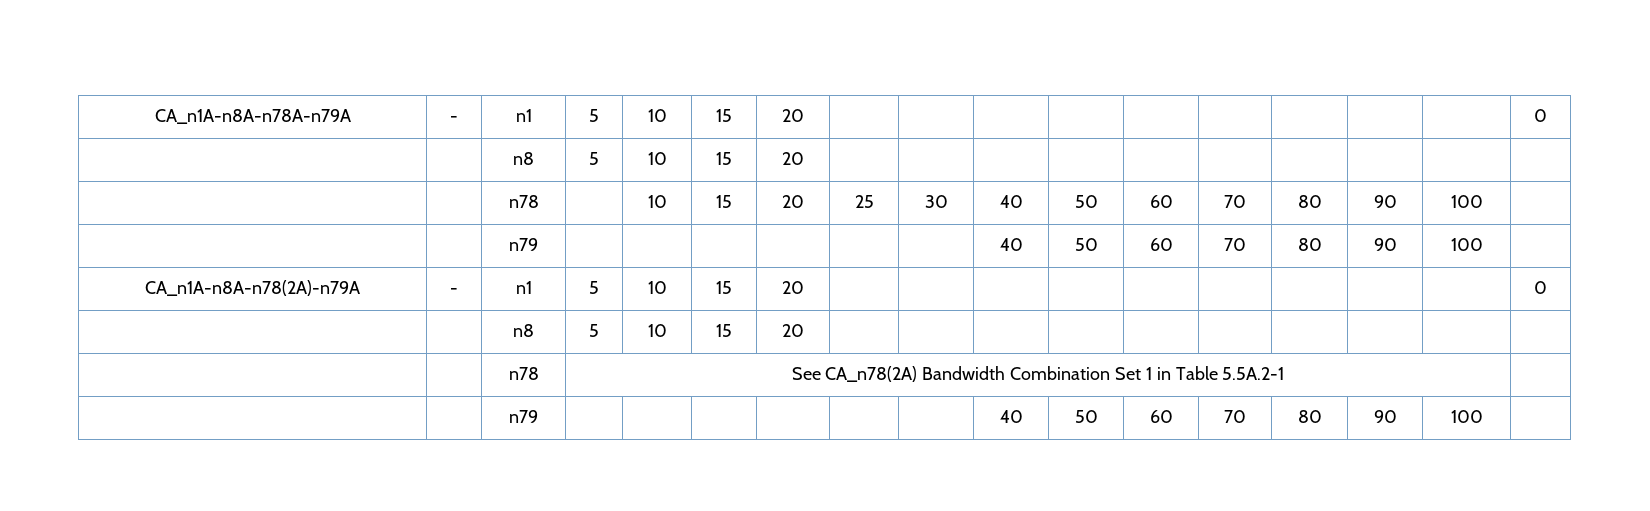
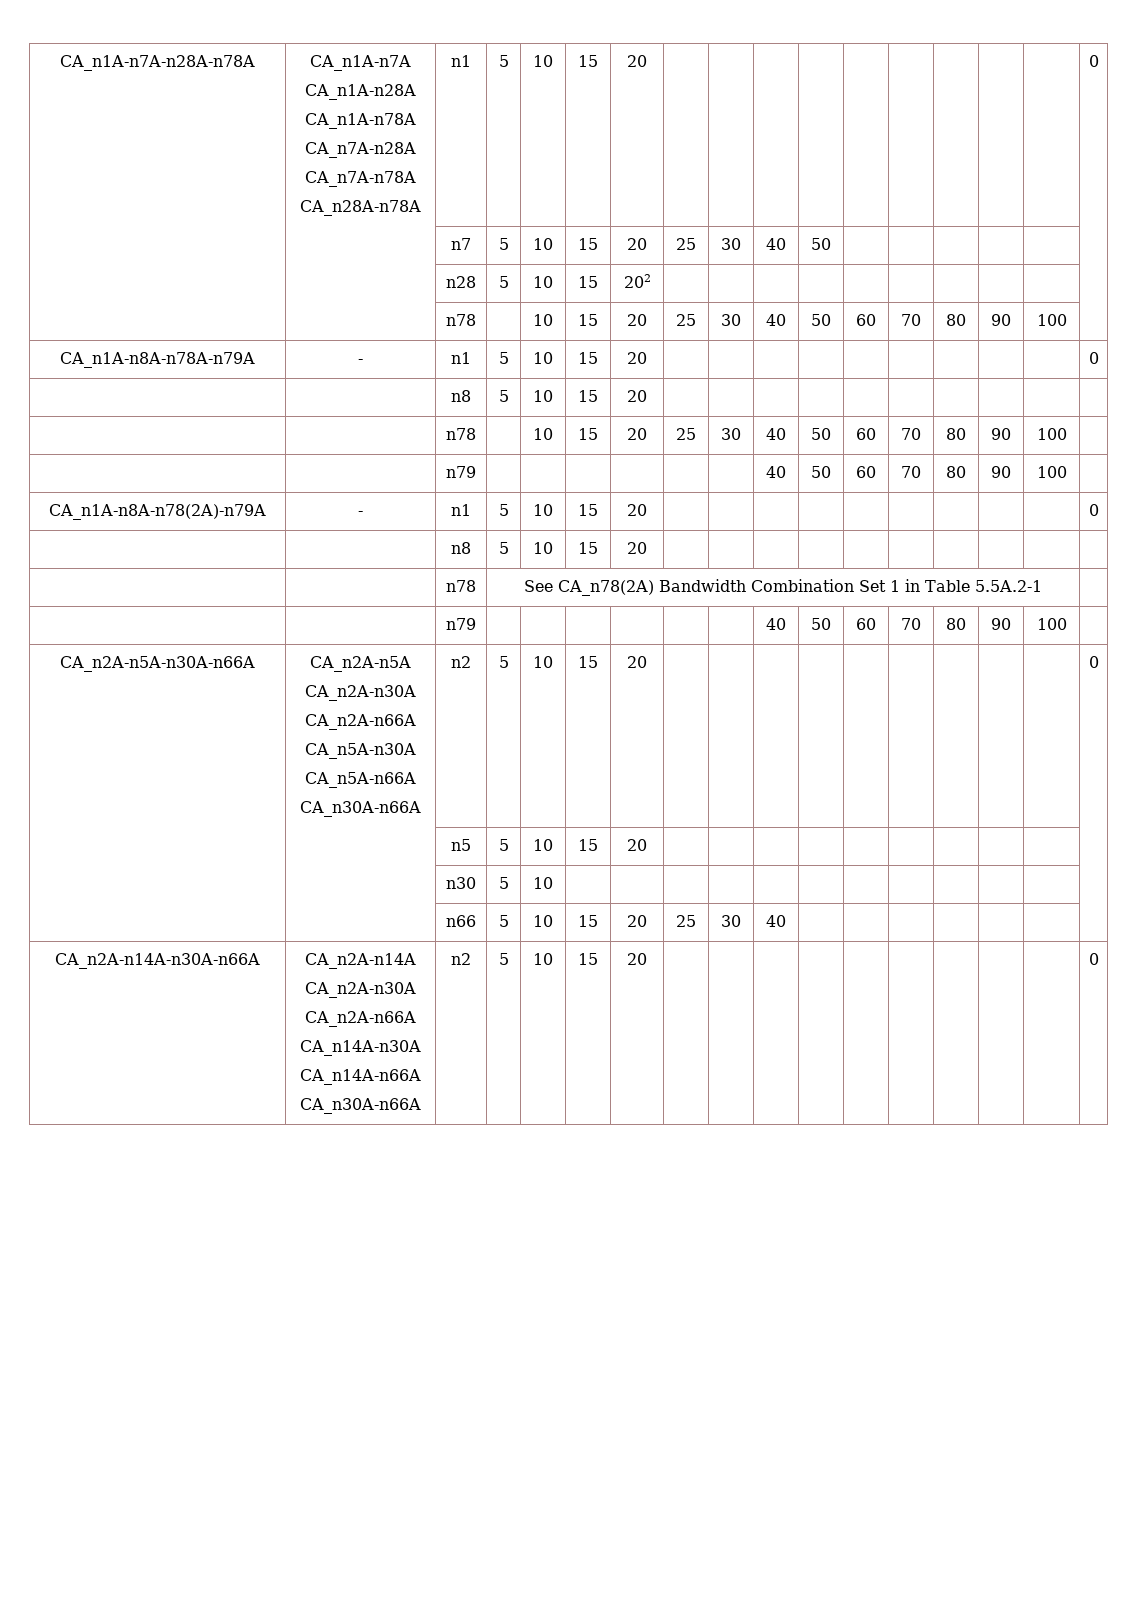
(154, 116) none -> [60,55,255,71] [310,55,411,71] [305,84,416,100] [305,113,416,129] [305,142,416,158] [305,171,416,187] [300,200,421,216] [451,55,471,67] [498,55,509,67] [533,55,553,67] [578,55,598,67] [627,55,647,67] [1088,55,1099,67] [451,238,471,250] [498,238,509,250] [533,238,553,250] [578,238,598,250] [627,238,647,250] [676,238,696,250] [721,238,741,250] [766,238,786,250] [811,238,831,250] [446,276,476,288] [498,276,509,288] [533,276,553,288] [578,276,598,288] [623,274,651,288] [446,314,476,326] [533,314,553,326] [578,314,598,326] [627,314,647,326] [676,314,696,326] [721,314,741,326] [766,314,786,326] [811,314,831,326] [856,314,876,326] [901,314,921,326] [946,314,966,326] [991,314,1011,326] [1036,314,1067,326] CA_n1A-n7A-n28A-n78A | CA_n1A-n7A // CA_n1A-n28A // CA_n1A-n78A // CA_n7A-n28A // CA_n7A-n78A // CA_n28A-n78A | n1 | 5 | 10 | 15 | 20 | | | | | | | | | | 0 // | | n7 | 5 | 10 | 15 | 20 | 25 | 30 | 40 | 50 | | | | | | // | | n28 | 5 | 10 | 15 | 202 | | | | | | | | | | // | | n78 | | 10 | 15 | 20 | 25 | 30 | 40 | 50 | 60 | 70 | 80 | 90 | 100 | //
(1483, 416) none -> [60,656,255,672] [310,656,411,672] [305,685,416,701] [305,714,416,730] [305,743,416,759] [305,772,416,788] [300,801,421,817] [451,656,471,668] [498,656,509,668] [533,656,553,668] [578,656,598,668] [627,656,647,668] [1088,656,1099,668] [451,839,471,851] [498,839,509,851] [533,839,553,851] [578,839,598,851] [627,839,647,851] [446,877,476,889] [498,877,509,889] [533,877,553,889] [446,915,476,927] [498,915,509,927] [533,915,553,927] [578,915,598,927] [627,915,647,927] [676,915,696,927] [721,915,741,927] [766,915,786,927] [55,953,260,969] [305,953,416,969] [305,982,416,998] [305,1011,416,1027] [300,1040,421,1056] [300,1069,421,1085] [300,1098,421,1114] [451,953,471,965] [498,953,509,965] [533,953,553,965] [578,953,598,965] [627,953,647,965] [1088,953,1099,965] // CA_n2A-n5A-n30A-n66A | CA_n2A-n5A // CA_n2A-n30A // CA_n2A-n66A // CA_n5A-n30A // CA_n5A-n66A // CA_n30A-n66A | n2 | 5 | 10 | 15 | 20 | | | | | | | | | | 0 // | | n5 | 5 | 10 | 15 | 20 | | | | | | | | | | // | | n30 | 5 | 10 | | | | | | | | | | | | // | | n66 | 5 | 10 | 15 | 20 | 25 | 30 | 40 | | | | | | | // CA_n2A-n14A-n30A-n66A | CA_n2A-n14A // CA_n2A-n30A // CA_n2A-n66A // CA_n14A-n30A // CA_n14A-n66A // CA_n30A-n66A | n2 | 5 | 10 | 15 | 20 | | | | | | | | | | 0

